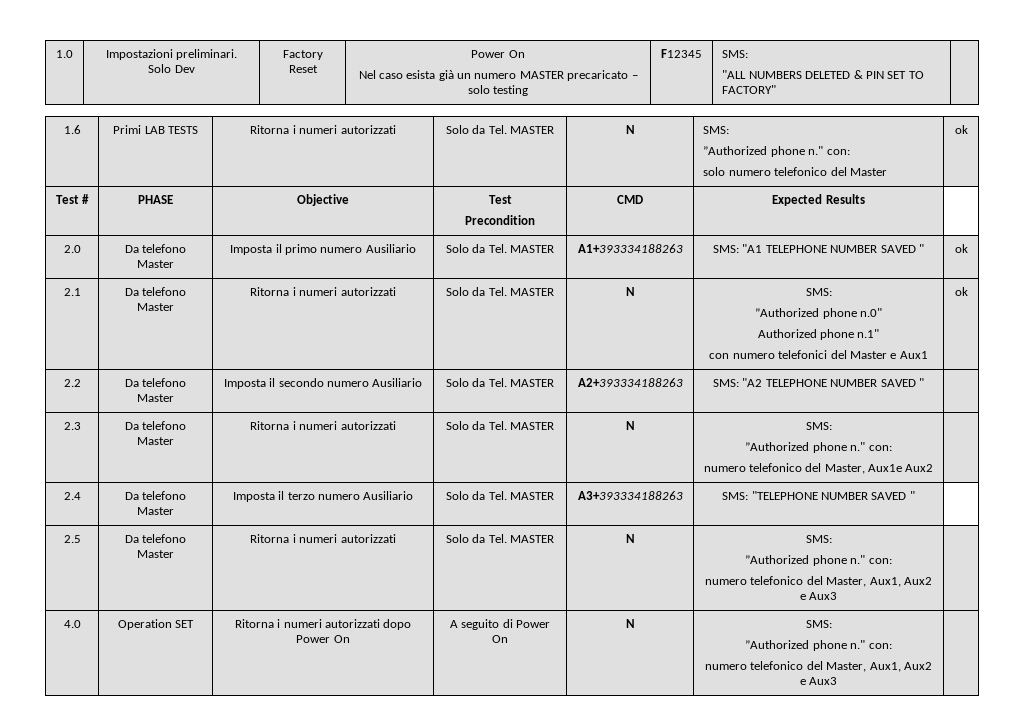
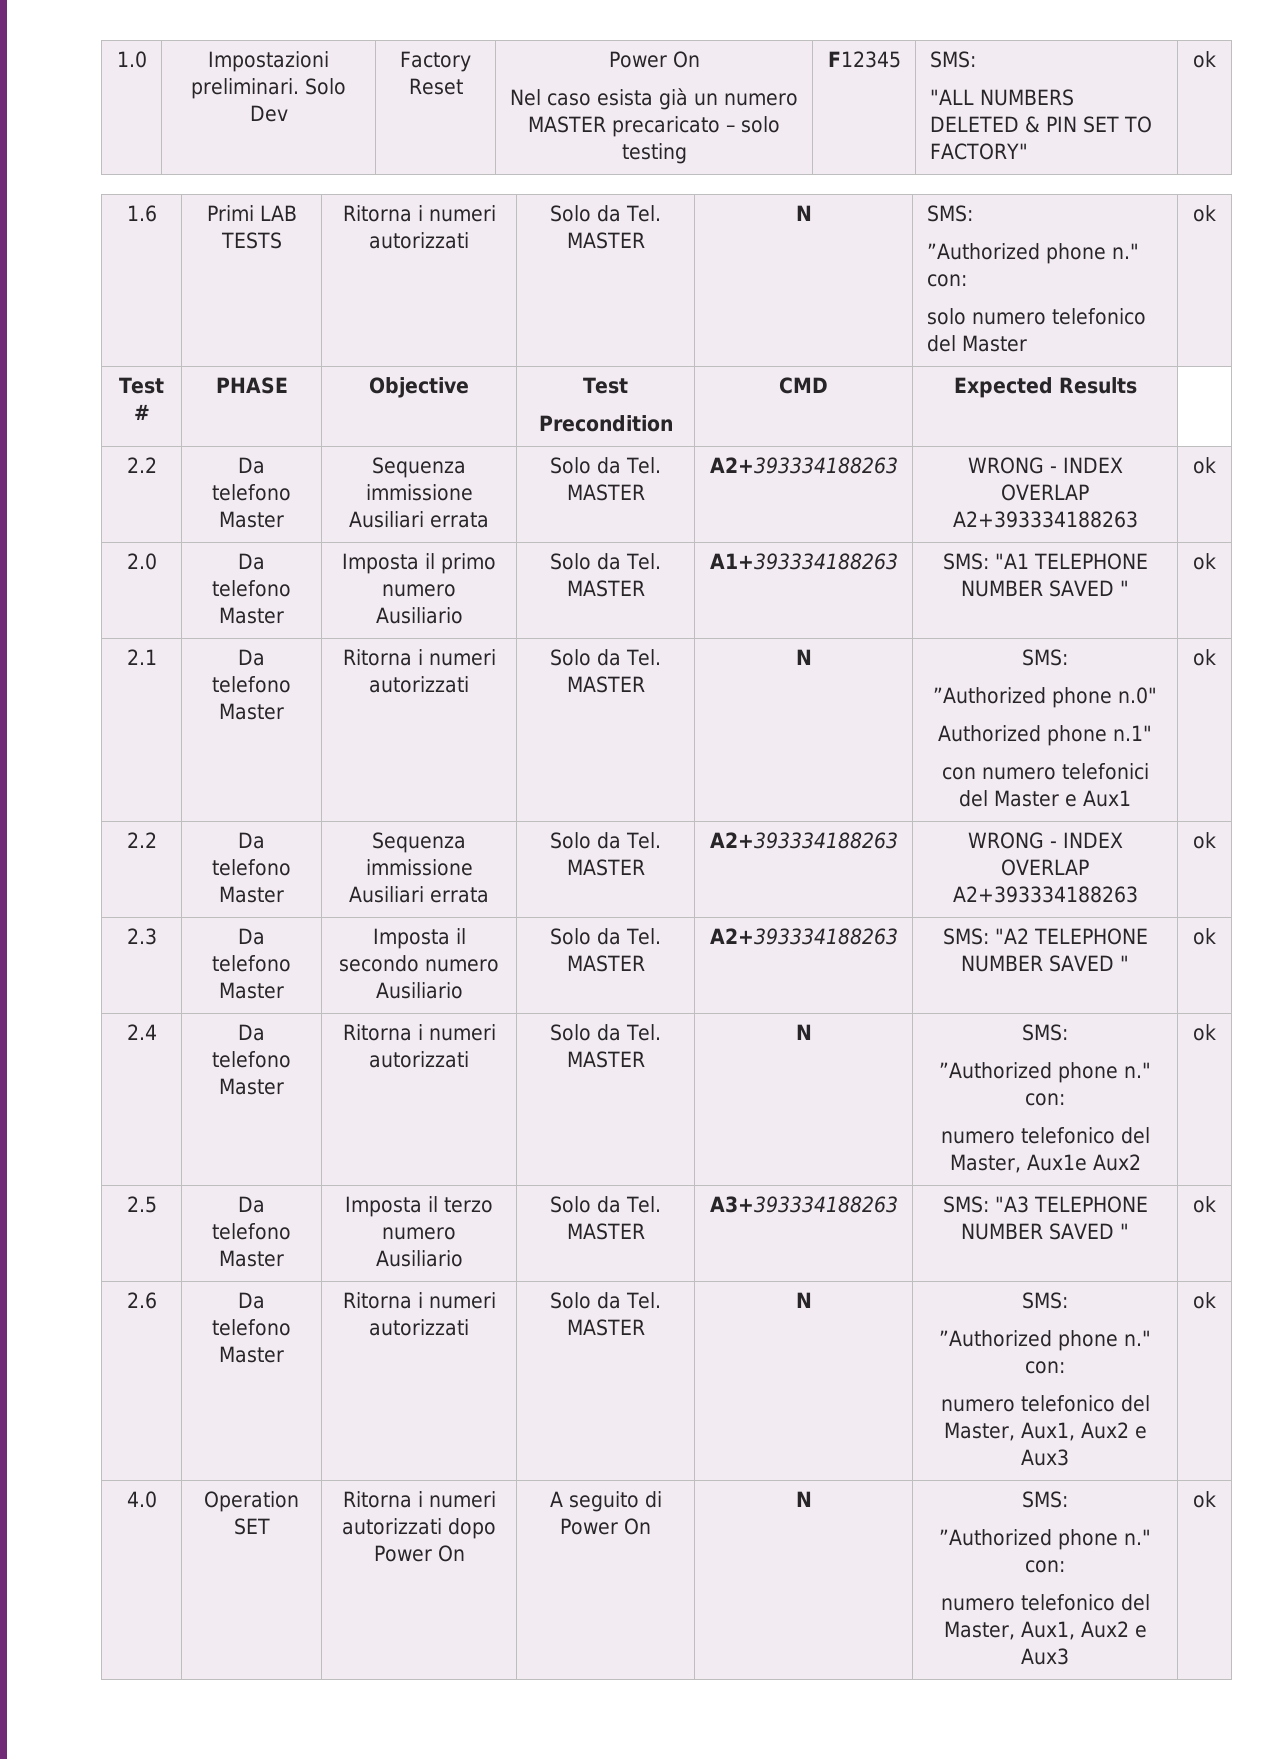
(777, 89) none -> [1193,51,1216,68] ok
(865, 199) none -> [126,457,157,473] [238,457,265,474] [212,484,291,501] [219,511,284,528] [372,457,466,478] [365,484,473,501] [349,511,489,528] [549,457,662,474] [566,484,645,501] [709,457,898,474] [967,457,1123,474] [1001,484,1089,501] [952,511,1138,528] [1193,457,1216,474] // 2.2 | Da telefono Master | Sequenza immissione Ausiliari errata | Solo da Tel. MASTER | A2+393334188263 | WRONG - INDEX OVERLAP A2+393334188263 | ok
(174, 398) none -> [372,832,466,853] [365,859,473,876] [349,886,489,903] [549,832,662,849] [566,859,645,876] [709,832,898,849] [967,832,1123,849] [1001,859,1089,876] [952,886,1138,903] [1193,832,1216,849] [126,928,157,945] [238,928,265,945] [212,955,291,972] [219,982,284,999] | Sequenza immissione Ausiliari errata | Solo da Tel. MASTER | A2+393334188263 | WRONG - INDEX OVERLAP A2+393334188263 | ok // 2.3 | Da telefono Master
[63,422,81,430] // 2.3 -> [1193,928,1216,945] [126,1024,157,1040] ok // 2.4
[63,492,81,500] // 2.4 -> [1193,1024,1216,1041] [126,1196,157,1213] ok // 2.5
[751,491,915,500] [63,535,81,543] "TELEPHONE NUMBER SAVED " | // 2.5 -> [994,1196,1148,1213] [961,1223,1129,1240] [1193,1196,1216,1213] [126,1292,157,1309] "A3 TELEPHONE NUMBER SAVED " | ok // 2.6
(838, 596) none -> [1193,1292,1216,1309] ok
(838, 681) none -> [1193,1491,1216,1508] ok

